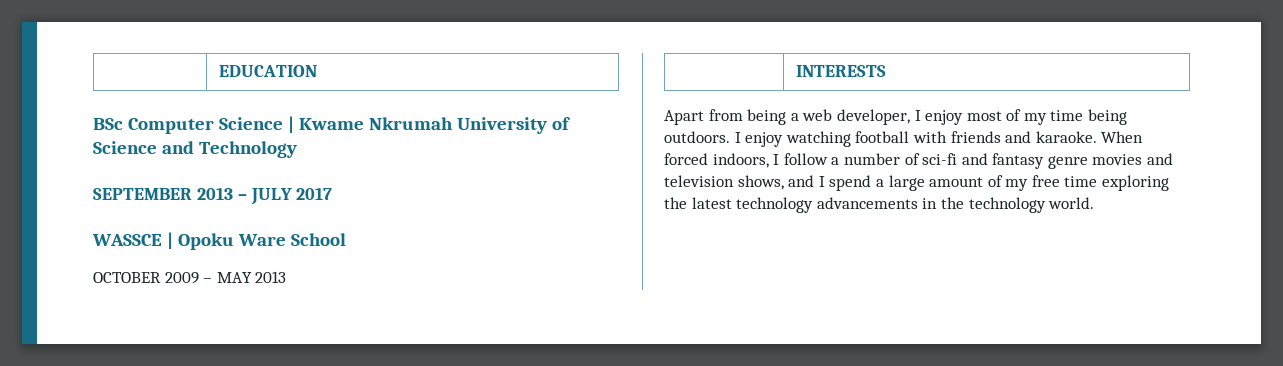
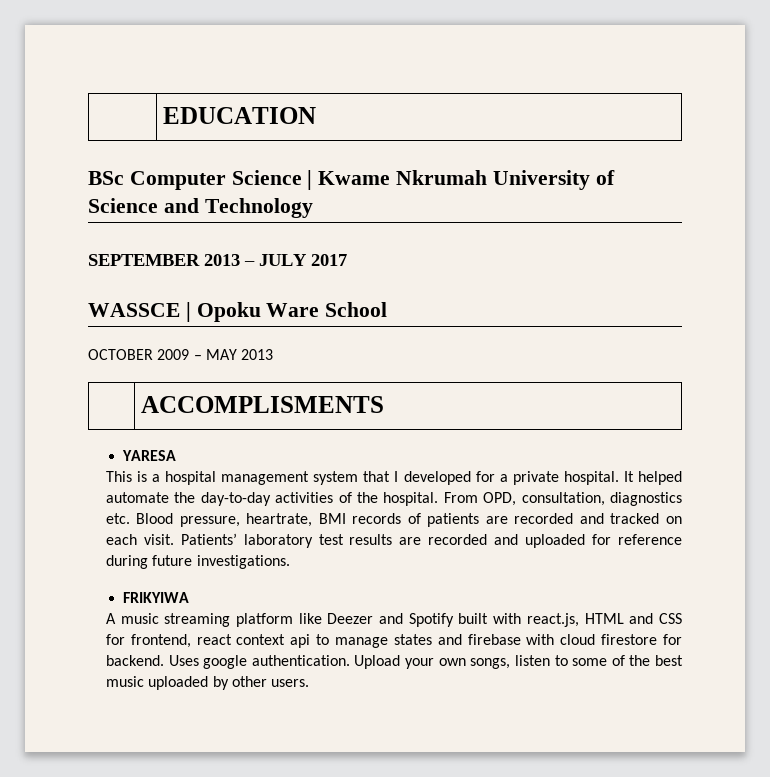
[795,65,886,77] [664,109,1128,125] [664,131,1144,147] [664,153,1174,169] [664,175,1170,191] [664,197,1095,213] INTERESTS // Apart from being a web developer, I enjoy most of my time being outdoors. I enjoy watching football with friends and karaoke. When forced indoors, I follow a number of sci-fi and fantasy genre movies and television shows, and I spend a large amount of my free time exploring the latest technology advancements in the technology world. -> [140,396,384,413] [122,450,177,461] [105,471,683,485] [105,492,683,506] [105,513,682,527] [105,533,683,548] [105,555,290,569] [123,592,190,603] [105,613,683,627] [105,634,682,648] [105,655,683,669] [105,676,310,690] ACCOMPLISMENTS // YARESA // This is a hospital management system that I developed for a private hospital. It helped automate the day-to-day activities of the hospital. From OPD, consultation, diagnostics etc. Blood pressure, heartrate, BMI records of patients are recorded and tracked on each visit. Patients’ laboratory test results are recorded and uploaded for reference during future investigations. // FRIKYIWA // A music streaming platform like Deezer and Spotify built with react.js, HTML and CSS for frontend, react context api to manage states and firebase with cloud firestore for backend. Uses google authentication. Upload your own songs, listen to some of the best music uploaded by other users.

